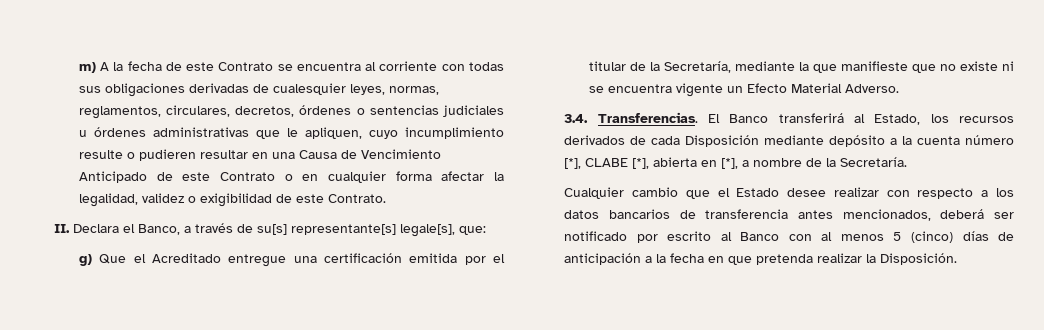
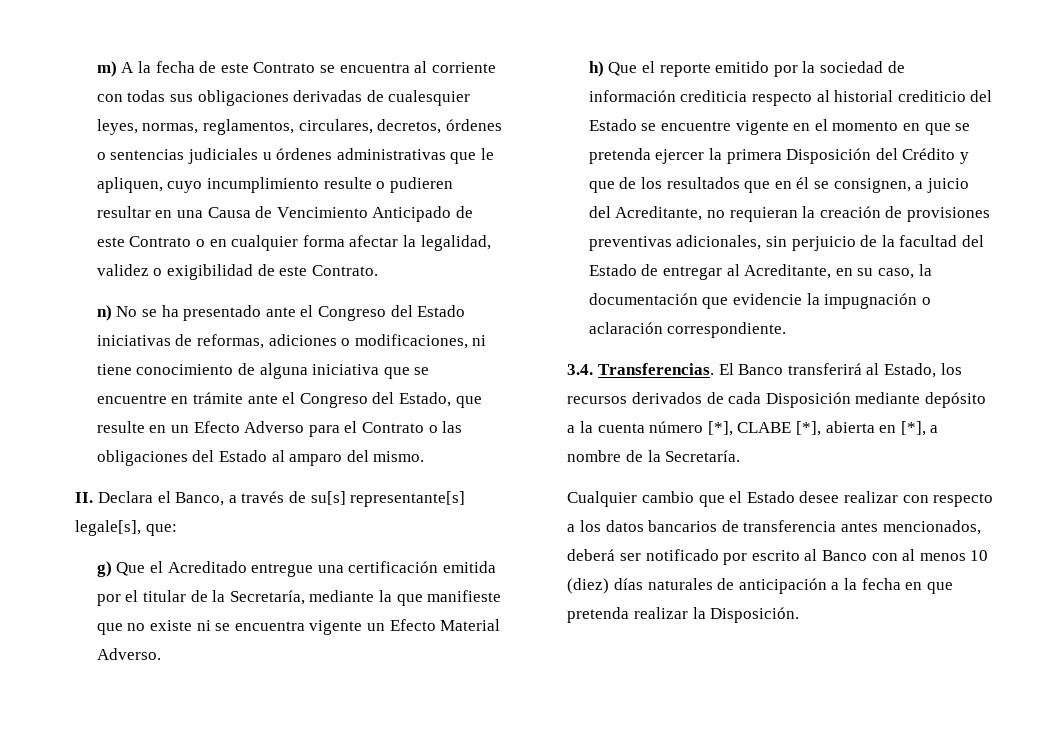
(386, 198) none -> [96,305,466,321] [96,334,487,349] [96,363,430,379] [96,392,482,408] [96,421,463,437] [96,450,425,466] // n) No se ha presentado ante el Congreso del Estado iniciativas de reformas, adiciones o modificaciones, ni tiene conocimiento de alguna iniciativa que se encuentre en trámite ante el Congreso del Estado, que resulte en un Efecto Adverso para el Contrato o las obligaciones del Estado al amparo del mismo.
(899, 88) none -> [588,61,905,77] [588,90,993,106] [588,119,971,135] [588,148,969,164] [588,177,969,193] [588,206,990,222] [588,235,984,251] [588,264,932,280] [588,293,931,309] [588,322,787,338] // h) Que el reporte emitido por la sociedad de información crediticia respecto al historial crediticio del Estado se encuentre vigente en el momento en que se pretenda ejercer la primera Disposición del Crédito y que de los resultados que en él se consignen, a juicio del Acreditante, no requieran la creación de provisiones preventivas adicionales, sin perjuicio de la facultad del Estado de entregar al Acreditante, en su caso, la documentación que evidencie la impugnación o aclaración correspondiente.
[893,231,989,243] 5 (cinco) días -> [970,550,989,561] [567,578,713,594] 10 (diez) días naturales

